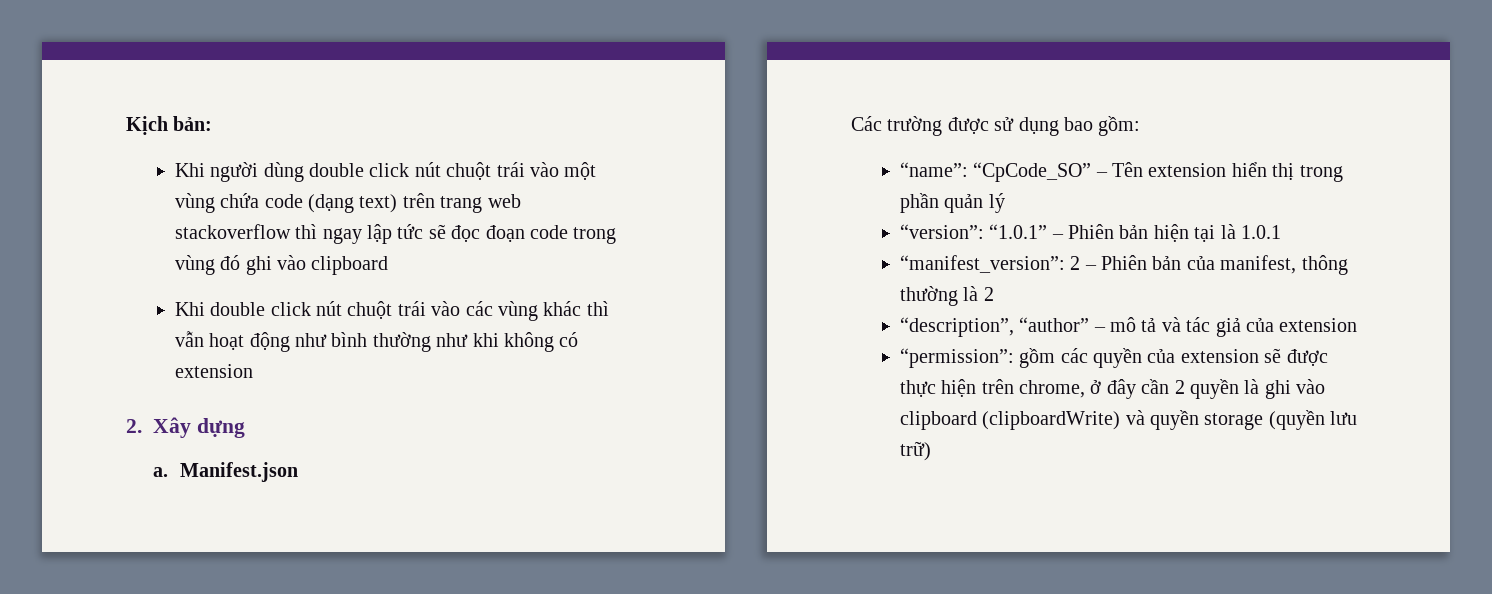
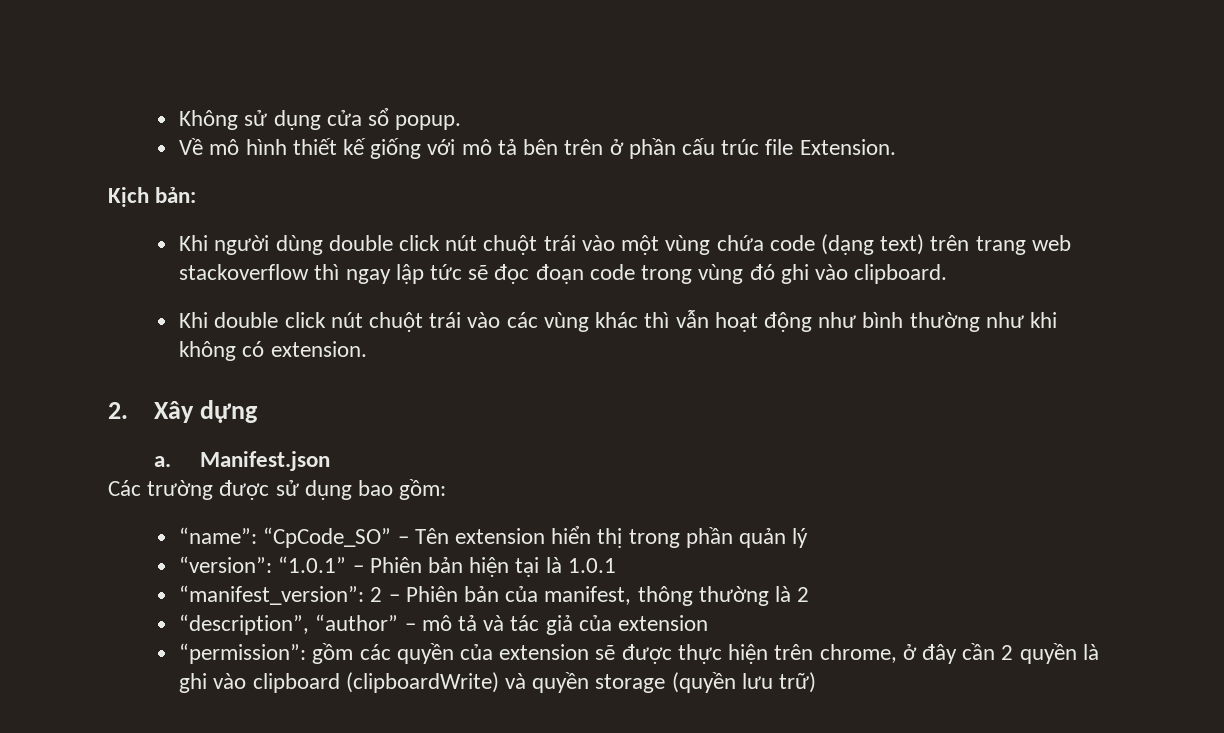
(126, 125) none -> [179,108,462,130] [179,138,896,159] Không sử dụng cửa sổ popup. // Về mô hình thiết kế giống với mô tả bên trên ở phần cấu trúc file Extension. //
[311,256,389,275] clipboard -> [854,264,948,284] clipboard.
[174,364,253,378] extension -> [270,341,367,357] extension.

